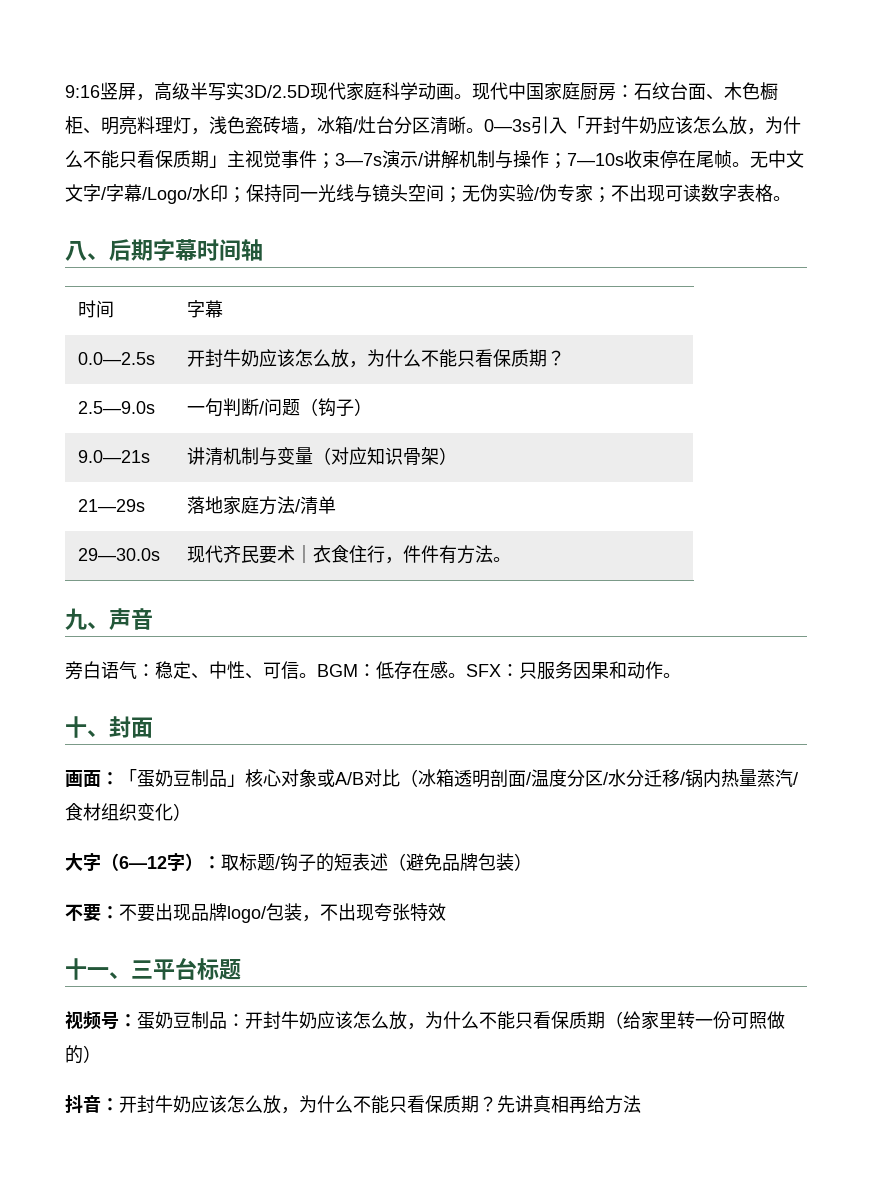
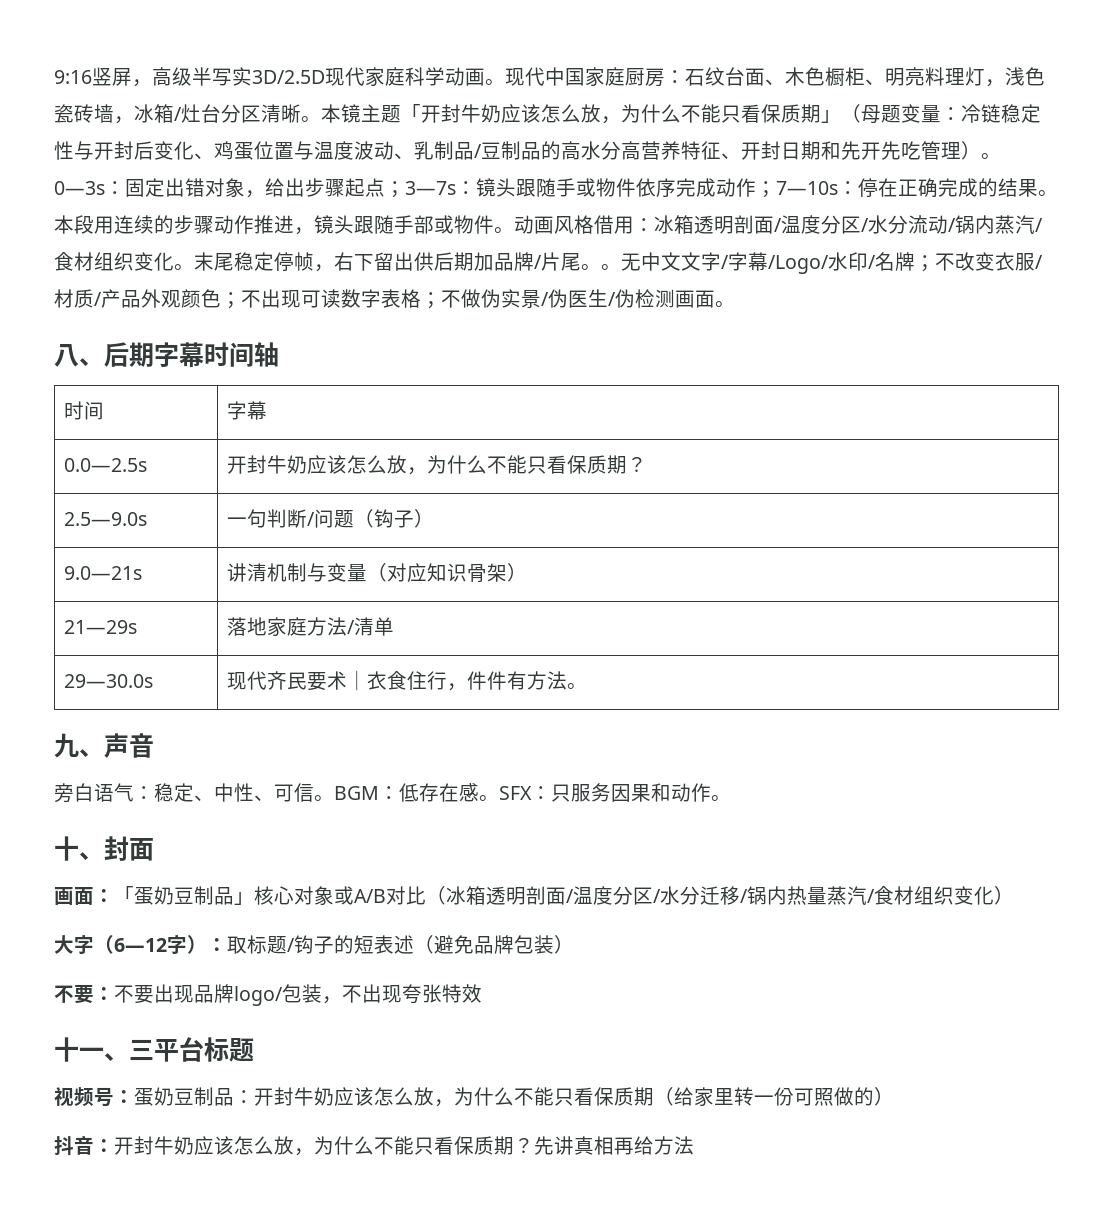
[484,116,567,134] 0—3s引入 -> [321,104,401,123] 本镜主题
[227,150,732,169] 主视觉事件；3—7s演示/讲解机制与操作；7—10s收束停在尾帧 -> [841,104,1041,124] [54,141,1001,160] [54,178,1058,198] [54,215,1043,235] [54,252,601,272] （母题变量：冷链稳定性与开封后变化、鸡蛋位置与温度波动、乳制品/豆制品的高水分高营养特征、开封日期和先开先吃管理）。0—3s：固定出错对象，给出步骤起点；3—7s：镜头跟随手或物件依序完成动作；7—10s：停在正确完成的结果。本段用连续的步骤动作推进，镜头跟随手部或物件。动画风格借用：冰箱透明剖面/温度分区/水分流动/锅内蒸汽/食材组织变化。末尾稳定停帧，右下留出供后期加品牌/片尾。
[228,184,593,203] ；保持同一光线与镜头空间；无伪实验/伪专家 -> [868,252,1043,272] [54,289,221,308] /名牌；不改变衣服/材质/产品外观颜色
(773, 193) none -> [421,289,715,309] ；不做伪实景/伪医生/伪检测画面

